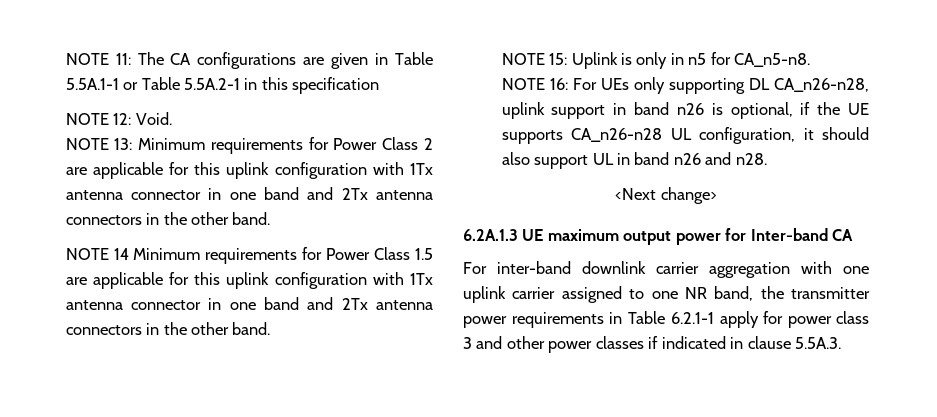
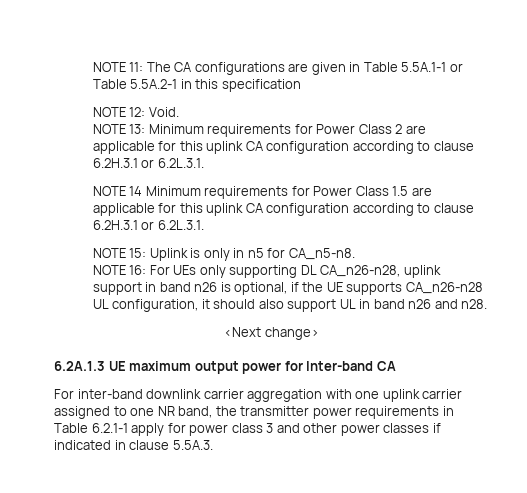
[274,162,434,179] [65,187,434,200] [65,212,271,225] configuration with 1Tx antenna connector in one band and 2Tx antenna connectors in the other band. -> [245,141,474,154] [92,158,204,168] CA configuration according to clause 6.2H.3.1 or 6.2L.3.1.
[274,272,434,289] [65,297,434,310] [65,322,271,335] configuration with 1Tx antenna connector in one band and 2Tx antenna connectors in the other band. -> [245,203,474,216] [92,220,204,230] CA configuration according to clause 6.2H.3.1 or 6.2L.3.1.

